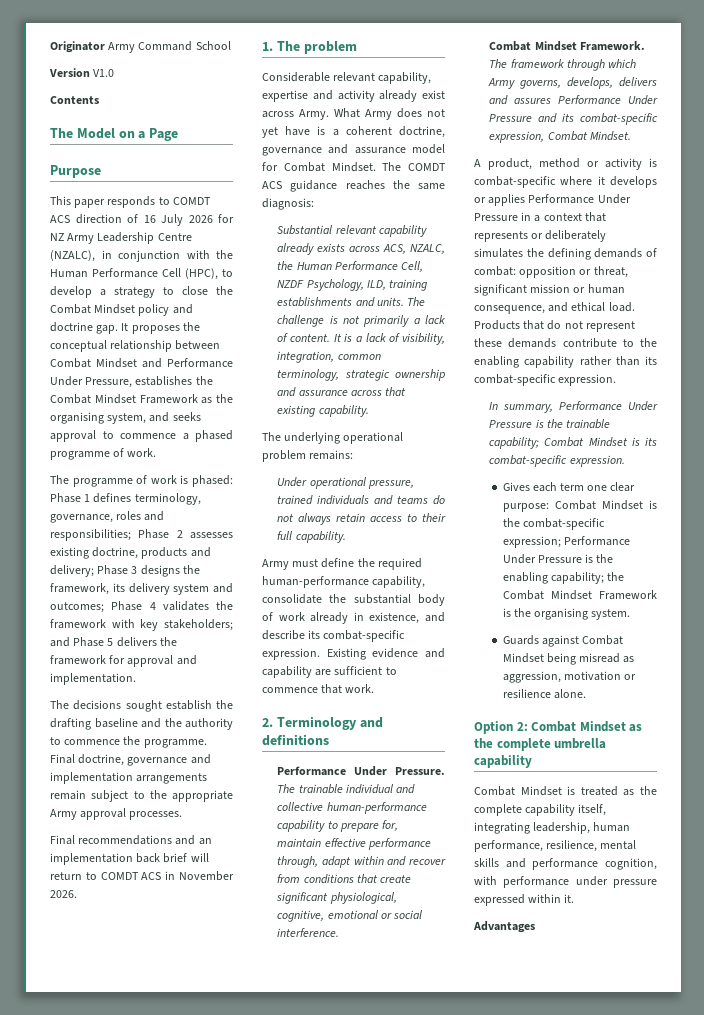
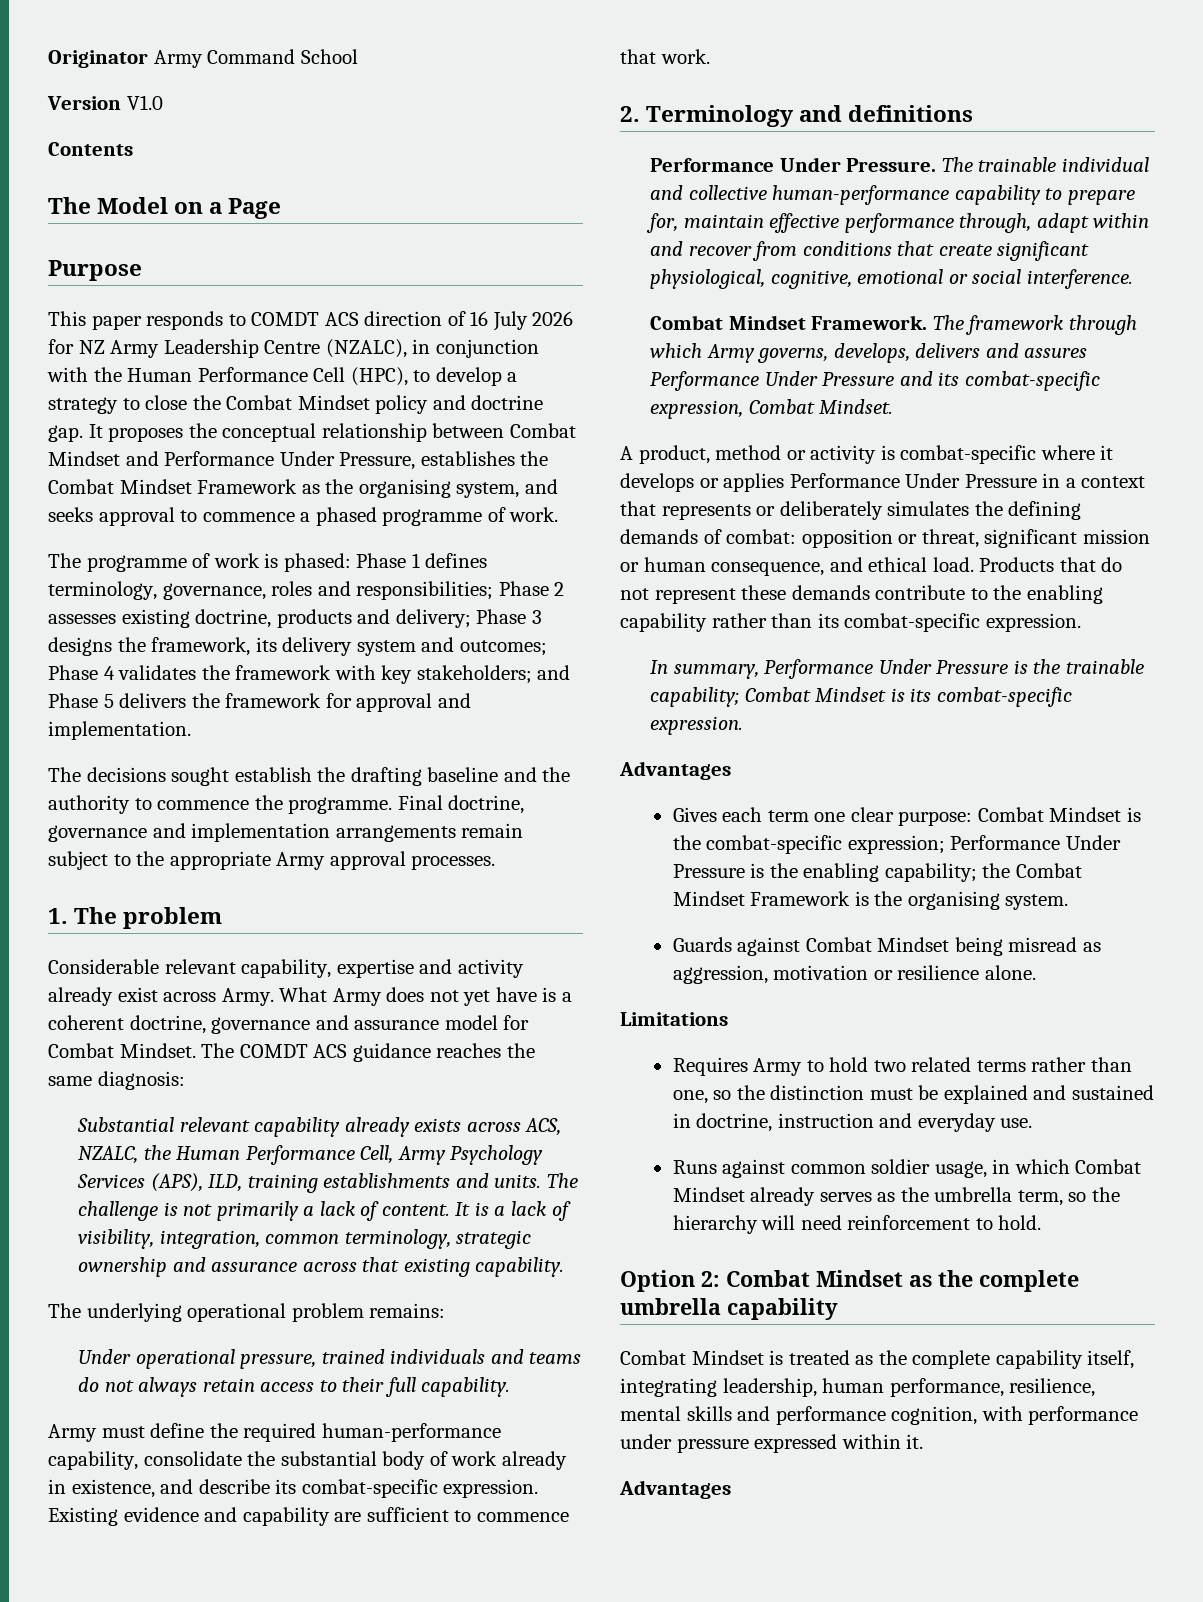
[50,835,212,845] [50,853,209,865] [50,871,234,881] [50,890,77,898] // Final recommendations and an implementation back brief will return to COMDT ACS in November 2026. -> (496, 862) none
[277,279,364,291] NZDF Psychology, -> [397,1145,544,1165] [77,1173,203,1192] Army Psychology Services (APS),
(625, 461) none -> [619,761,731,780] // Advantages
(586, 694) none -> [620,1012,728,1026] [672,1057,1132,1076] [672,1085,1154,1104] [672,1113,1033,1132] [672,1159,1142,1178] [672,1187,1120,1206] [672,1215,1042,1234] // Limitations // Requires Army to hold two related terms rather than one, so the distinction must be explained and sustained in doctrine, instruction and everyday use. // Runs against common soldier usage, in which Combat Mindset already serves as the umbrella term, so the hierarchy will need reinforcement to hold.

